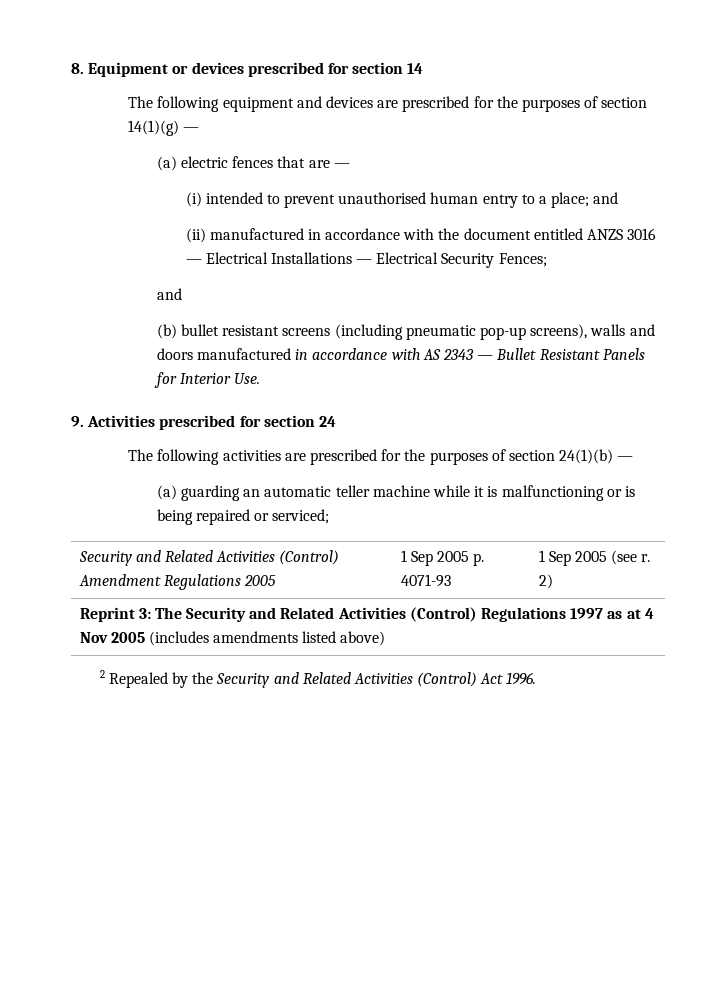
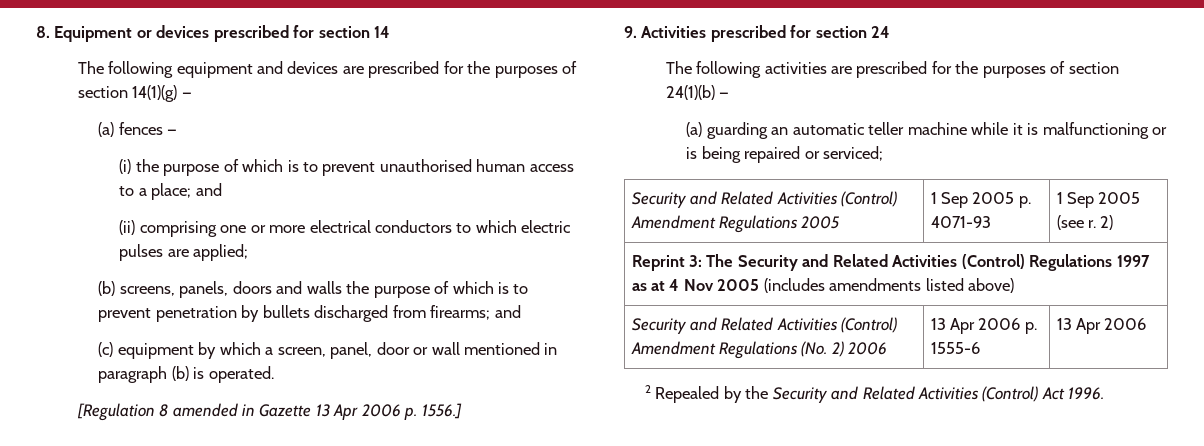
[181,156,350,168] [185,192,263,207] electric fences that are — // (i) intended -> [118,122,178,135] [119,159,299,176] fences — // (i) the purpose of which is
[482,194,518,208] entry -> [529,164,574,172] access
[209,228,657,240] [185,252,547,268] [156,288,182,300] [156,324,655,340] [156,348,645,360] [153,372,261,388] manufactured in accordance with the document entitled ANZS 3016 — Electrical Installations — Electrical Security Fences; // and // (b) bullet resistant screens (including pneumatic pop-up screens), walls and doors manufactured in accordance with AS 2343 — Bullet Resistant Panels for Interior Use. -> [139,220,572,237] [119,244,249,261] [98,281,529,298] [98,305,521,322] [98,342,558,359] [98,366,274,383] [76,403,462,421] comprising one or more electrical conductors to which electric pulses are applied; // (b) screens, panels, doors and walls the purpose of which is to prevent penetration by bullets discharged from firearms; and // (c) equipment by which a screen, panel, door or wall mentioned in paragraph (b) is operated. // [Regulation 8 amended in Gazette 13 Apr 2006 p. 1556.]
(386, 638) none -> [631,317,898,334] [630,341,888,359] [930,318,1037,334] [930,342,980,354] [1056,318,1147,334] // Security and Related Activities (Control) Amendment Regulations (No. 2) 2006 | 13 Apr 2006 p. 1555-6 | 13 Apr 2006

